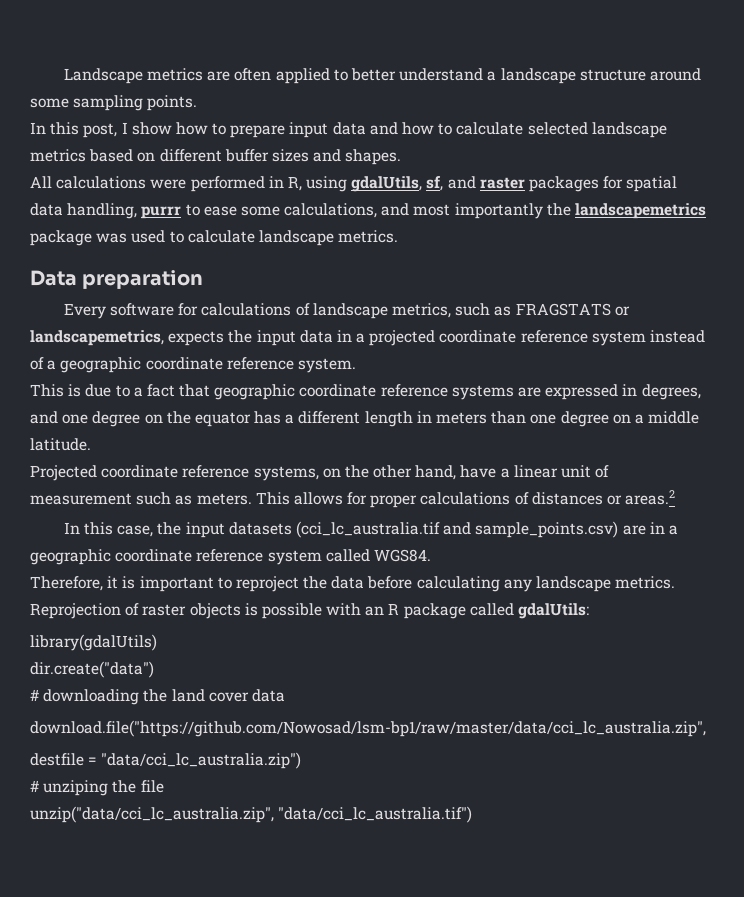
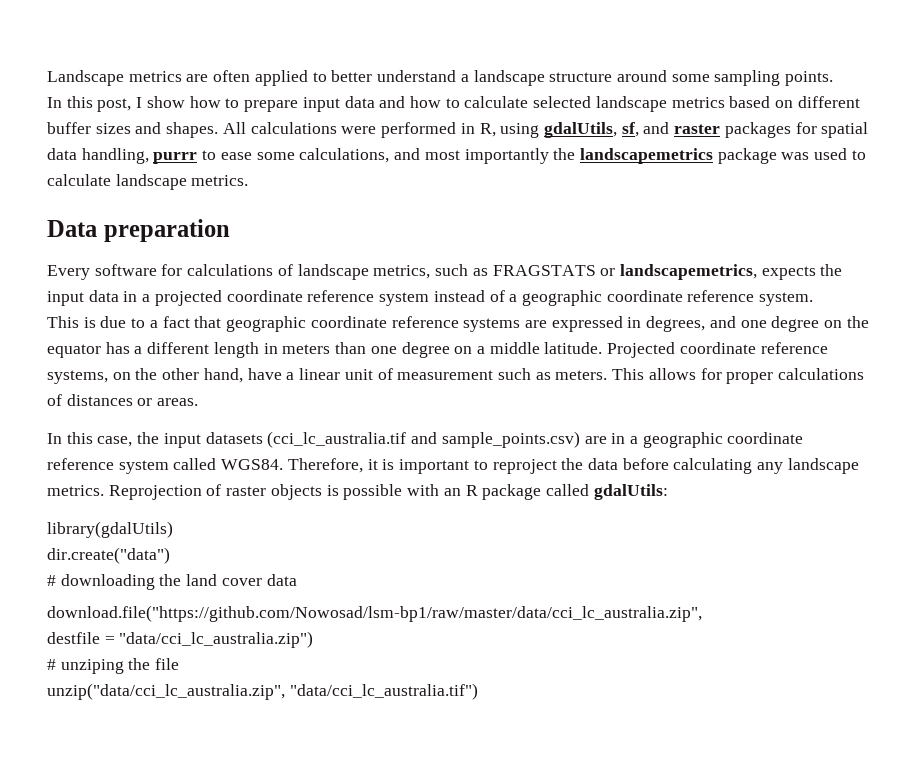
(402, 157) // -> (219, 130) none
(91, 444) // -> (603, 348) none
[625,490,676,505] areas.2 -> [157,398,199,406] areas.
(431, 555) // -> (284, 464) none

